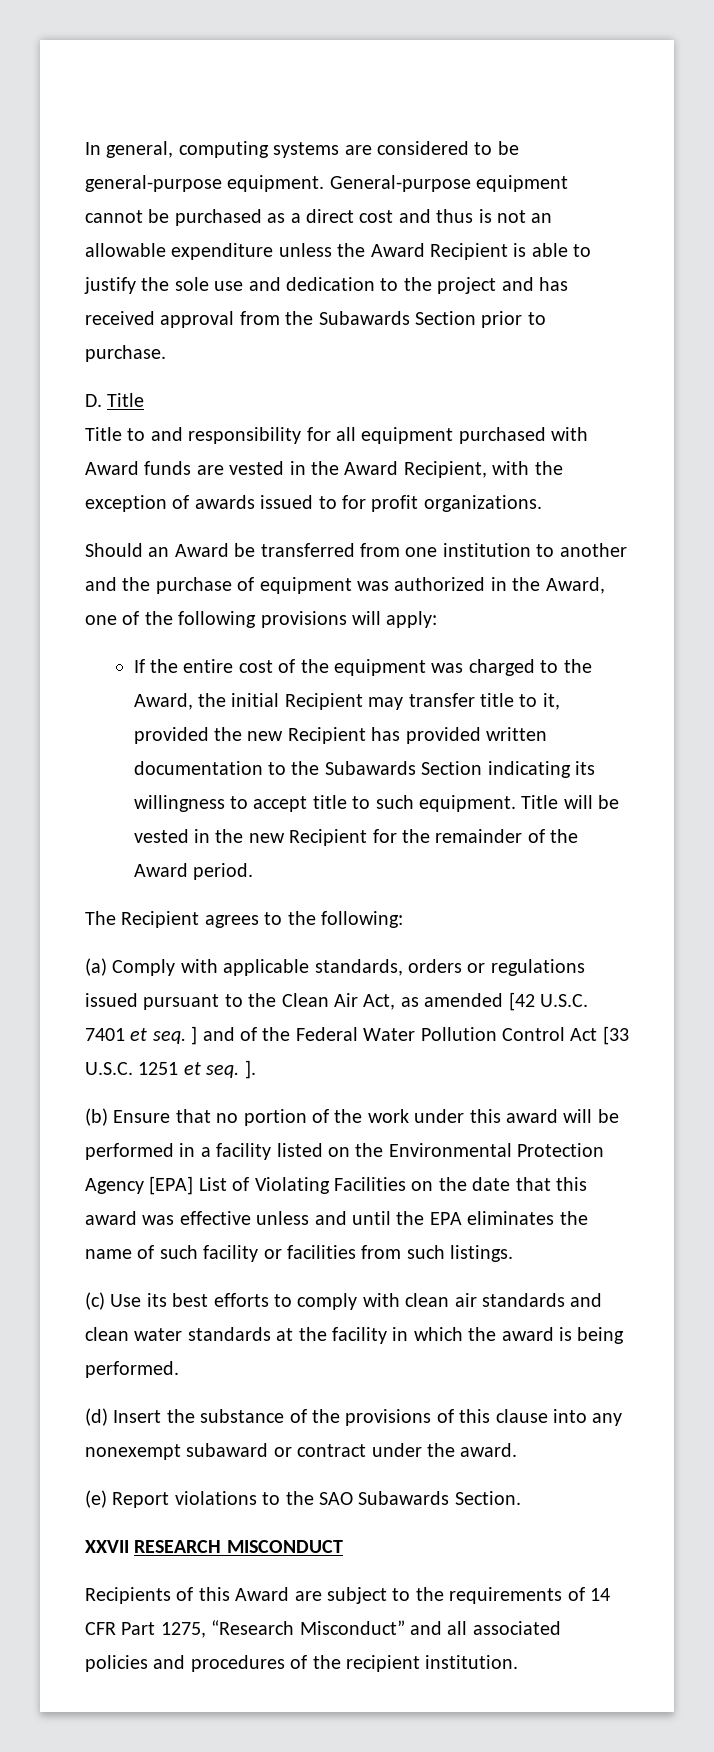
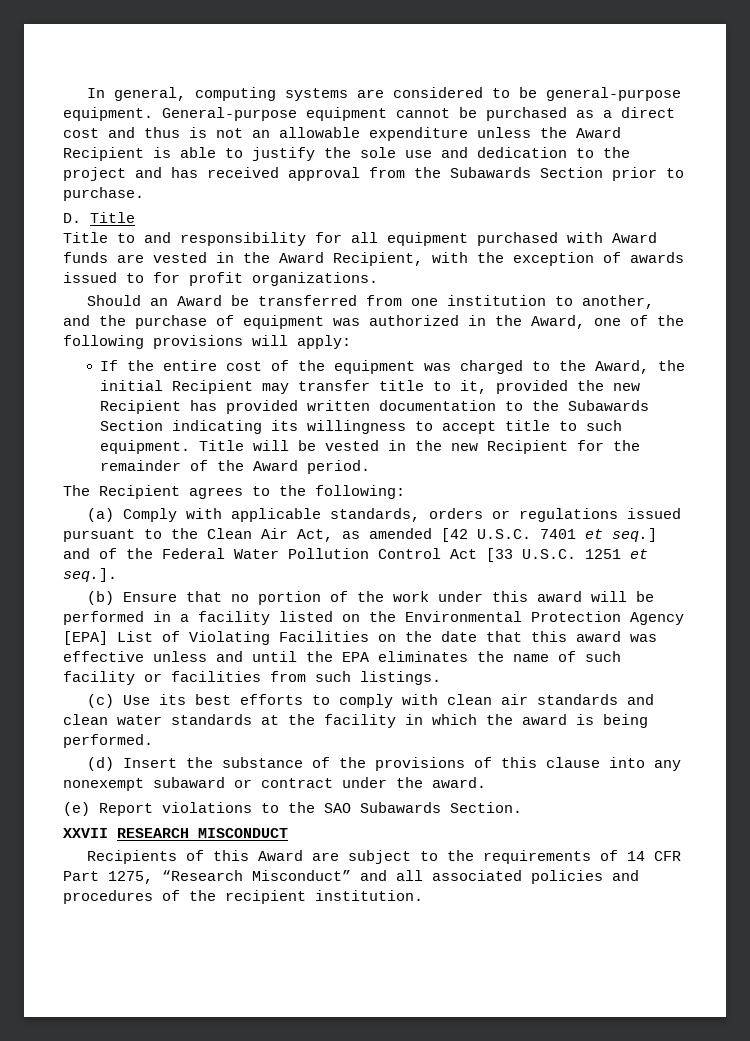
[559,543,627,557] another -> [582,295,655,309] another,
[152,1026,198,1045] seq. ] -> [612,528,657,542] seq.]
[206,1060,256,1079] seq. ]. -> [63,568,117,582] seq.].

